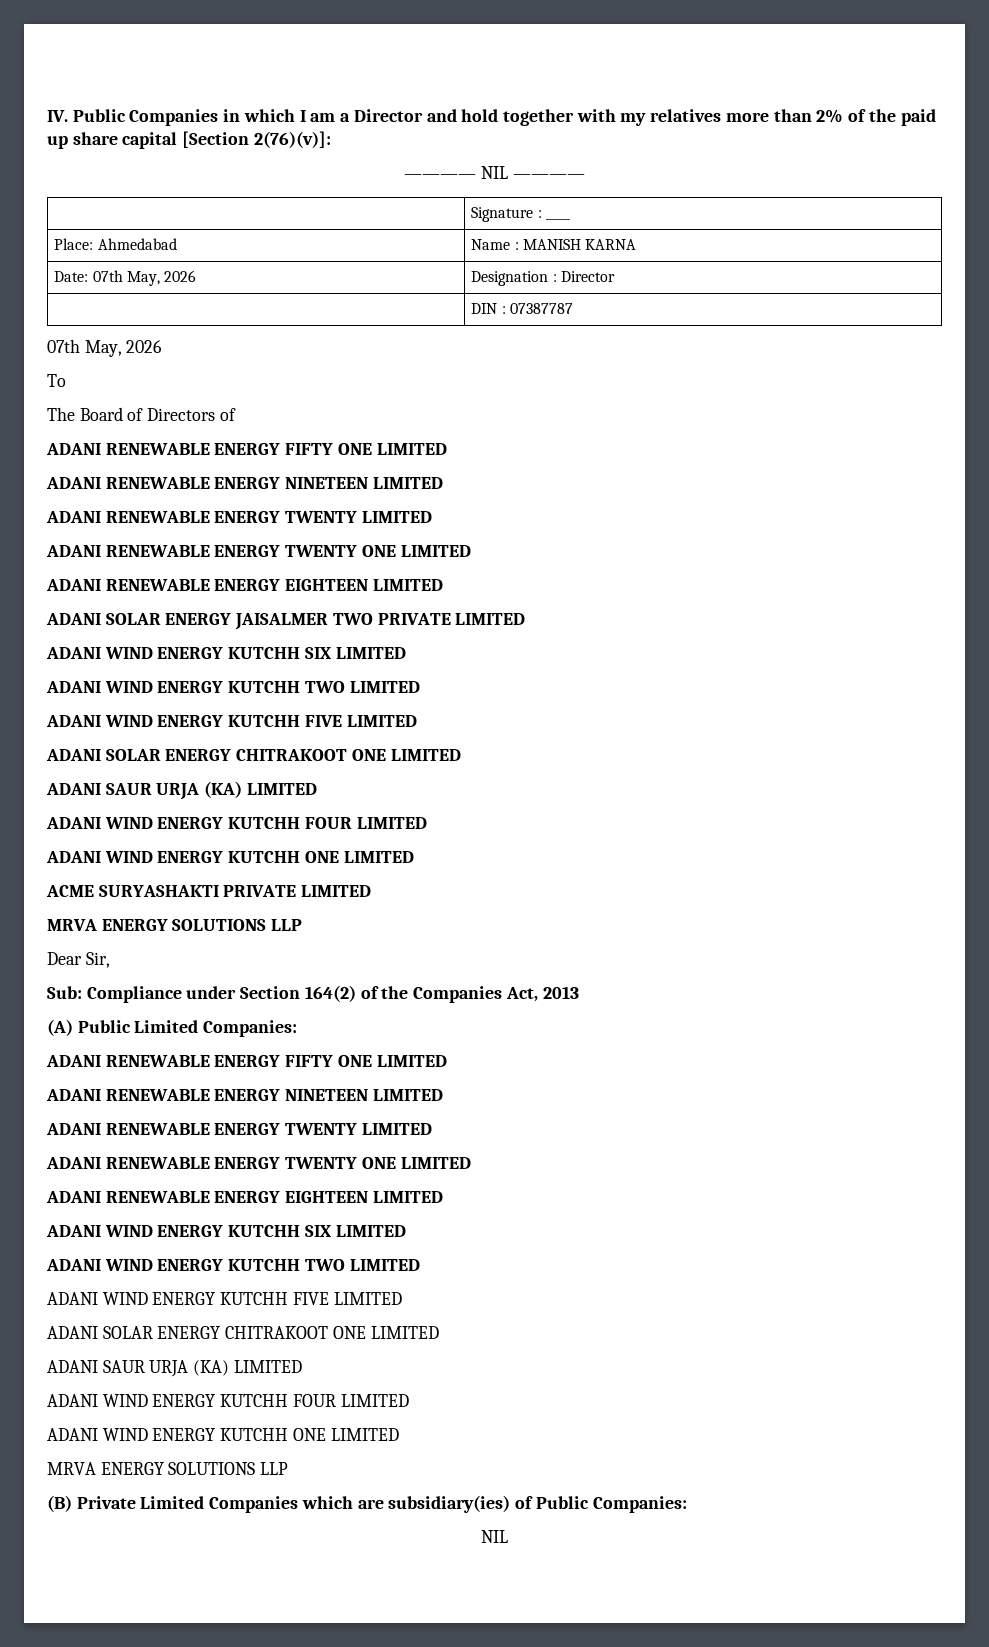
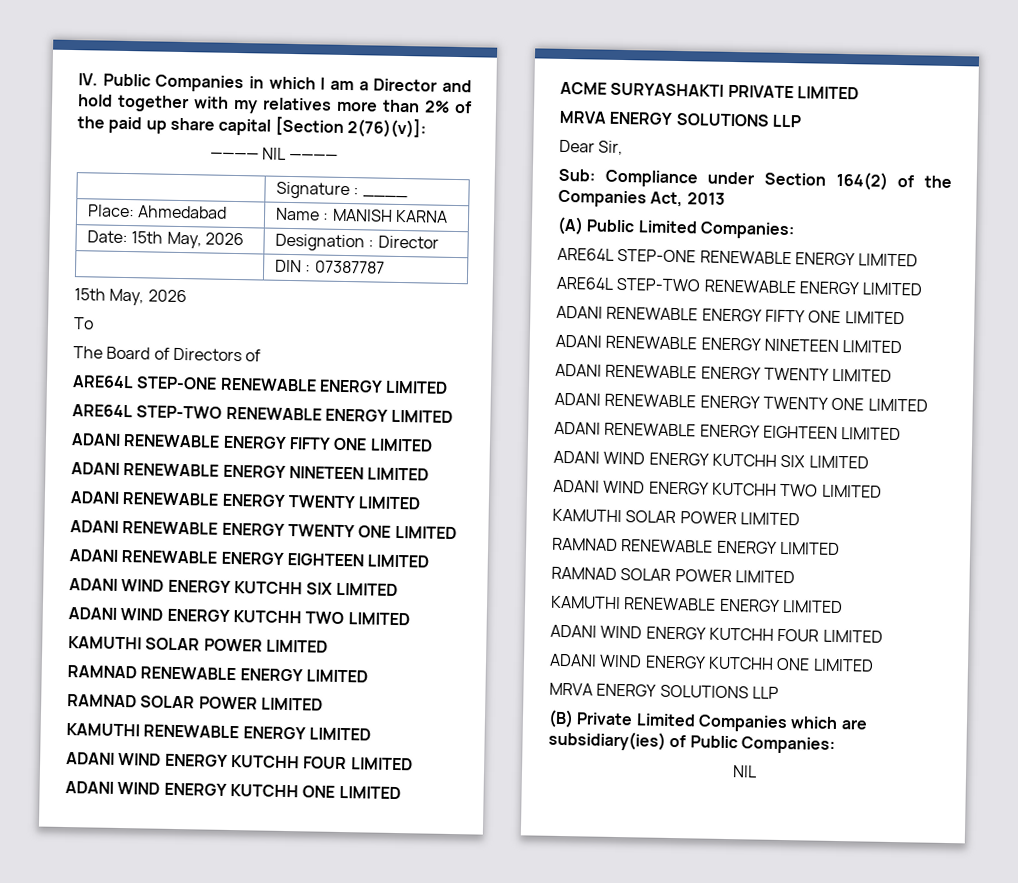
[92,270,123,282] 07th -> [131,231,164,244] 15th
[47,339,80,353] 07th -> [74,288,106,301] 15th
[46,443,447,455] [46,477,443,489] [46,511,432,523] [46,545,471,557] [46,579,443,591] [46,613,526,630] [46,647,406,659] [46,681,420,693] [46,715,417,727] [46,749,461,761] [46,781,317,800] [46,817,427,829] [46,851,414,863] [46,885,372,897] [47,919,303,931] [47,952,110,968] [47,985,579,1003] [47,1019,298,1037] ADANI RENEWABLE ENERGY FIFTY ONE LIMITED // ADANI RENEWABLE ENERGY NINETEEN LIMITED // ADANI RENEWABLE ENERGY TWENTY LIMITED // ADANI RENEWABLE ENERGY TWENTY ONE LIMITED // ADANI RENEWABLE ENERGY EIGHTEEN LIMITED // ADANI SOLAR ENERGY JAISALMER TWO PRIVATE LIMITED // ADANI WIND ENERGY KUTCHH SIX LIMITED // ADANI WIND ENERGY KUTCHH TWO LIMITED // ADANI WIND ENERGY KUTCHH FIVE LIMITED // ADANI SOLAR ENERGY CHITRAKOOT ONE LIMITED // ADANI SAUR URJA (KA) LIMITED // ADANI WIND ENERGY KUTCHH FOUR LIMITED // ADANI WIND ENERGY KUTCHH ONE LIMITED // ACME SURYASHAKTI PRIVATE LIMITED // MRVA ENERGY SOLUTIONS LLP // Dear Sir, // Sub: Compliance under Section 164(2) of the Companies Act, 2013 // (A) Public Limited Companies: -> [72,375,449,394] [72,404,454,423] ARE64L STEP-ONE RENEWABLE ENERGY LIMITED // ARE64L STEP-TWO RENEWABLE ENERGY LIMITED
[47,1292,402,1305] [47,1326,439,1339] [47,1360,230,1377] // ADANI WIND ENERGY KUTCHH FIVE LIMITED // ADANI SOLAR ENERGY CHITRAKOOT ONE LIMITED // ADANI SAUR URJA (KA) -> [68,636,328,653] [67,665,368,683] [67,694,323,711] [66,723,371,741] [66,752,413,771] [65,781,401,800] [560,81,859,100] [559,110,801,128] [559,139,624,156] [558,168,953,191] [558,189,725,208] [557,216,795,240] [557,247,919,267] [556,276,923,296] [556,305,905,325] [555,334,903,354] [555,363,893,382] [554,392,928,412] [554,421,902,441] [553,450,869,469] [553,479,882,498] [552,508,800,526] [552,537,840,556] [551,566,795,584] [550,595,780,612] // KAMUTHI SOLAR POWER LIMITED // RAMNAD RENEWABLE ENERGY LIMITED // RAMNAD SOLAR POWER LIMITED // KAMUTHI RENEWABLE ENERGY LIMITED // ADANI WIND ENERGY KUTCHH FOUR LIMITED // ADANI WIND ENERGY KUTCHH ONE LIMITED // ACME SURYASHAKTI PRIVATE LIMITED // MRVA ENERGY SOLUTIONS LLP // Dear Sir, // Sub: Compliance under Section 164(2) of the Companies Act, 2013 // (A) Public Limited Companies: // ARE64L STEP-ONE RENEWABLE ENERGY LIMITED // ARE64L STEP-TWO RENEWABLE ENERGY LIMITED // ADANI RENEWABLE ENERGY FIFTY ONE LIMITED // ADANI RENEWABLE ENERGY NINETEEN LIMITED // ADANI RENEWABLE ENERGY TWENTY LIMITED // ADANI RENEWABLE ENERGY TWENTY ONE LIMITED // ADANI RENEWABLE ENERGY EIGHTEEN LIMITED // ADANI WIND ENERGY KUTCHH SIX LIMITED // ADANI WIND ENERGY KUTCHH TWO LIMITED // KAMUTHI SOLAR POWER LIMITED // RAMNAD RENEWABLE ENERGY LIMITED // RAMNAD SOLAR POWER LIMITED // KAMUTHI RENEWABLE ENERGY

